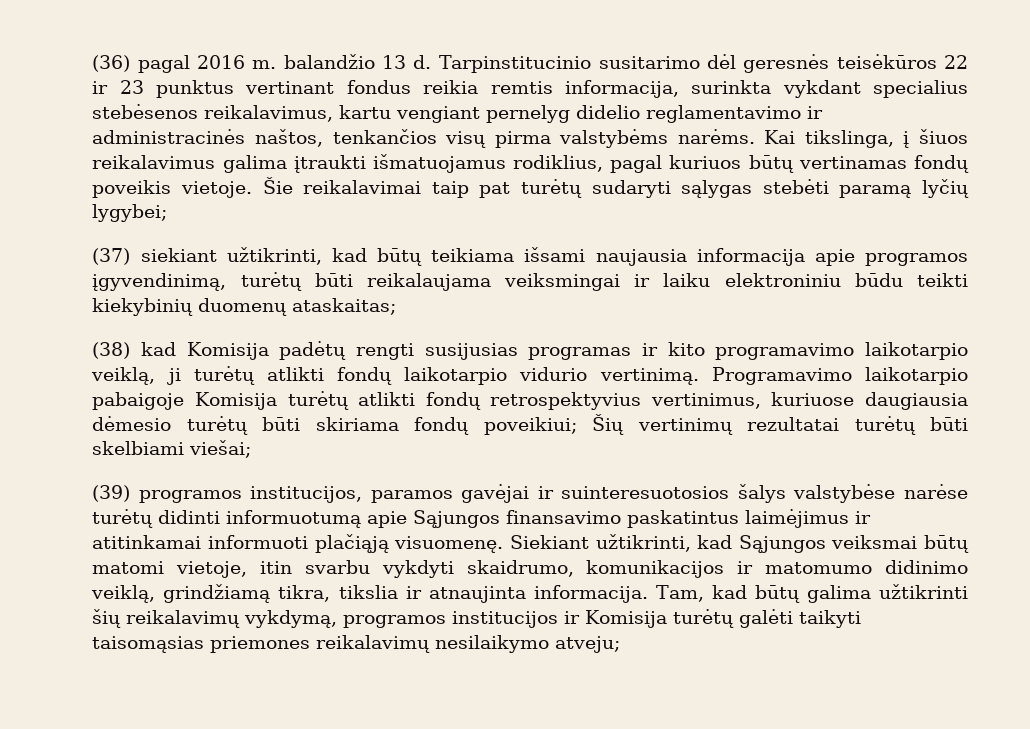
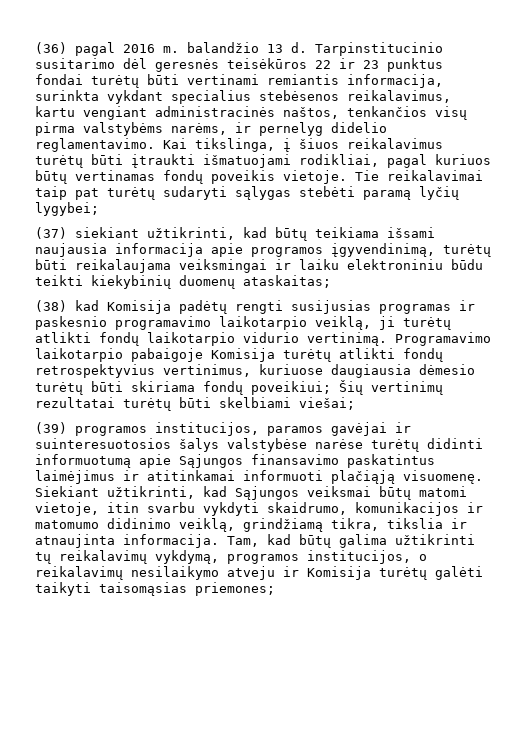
[245,80,553,94] vertinant fondus reikia remtis -> [35,74,340,88] fondai turėtų būti vertinami remiantis
[486,105,824,123] pernelyg didelio reglamentavimo ir -> (148, 113) none
[677,129,755,144] narėms. -> [171,122,388,136] [35,138,156,152] narėms, ir pernelyg didelio reglamentavimo.
[222,154,604,173] galima įtraukti išmatuojamus rodiklius, -> [35,154,380,168] turėtų būti įtraukti išmatuojami rodikliai,
[262,177,293,194] Šie -> [355,170,380,181] Tie
[667,342,705,356] kito -> [35,316,108,330] paskesnio
[92,609,122,628] šių -> [35,552,52,564] tų
[452,611,559,628] institucijos -> [307,550,428,564] [35,566,276,580] institucijos, o reikalavimų nesilaikymo atveju
[210,635,621,653] priemones reikalavimų nesilaikymo atveju; -> [195,582,276,596] priemones;

